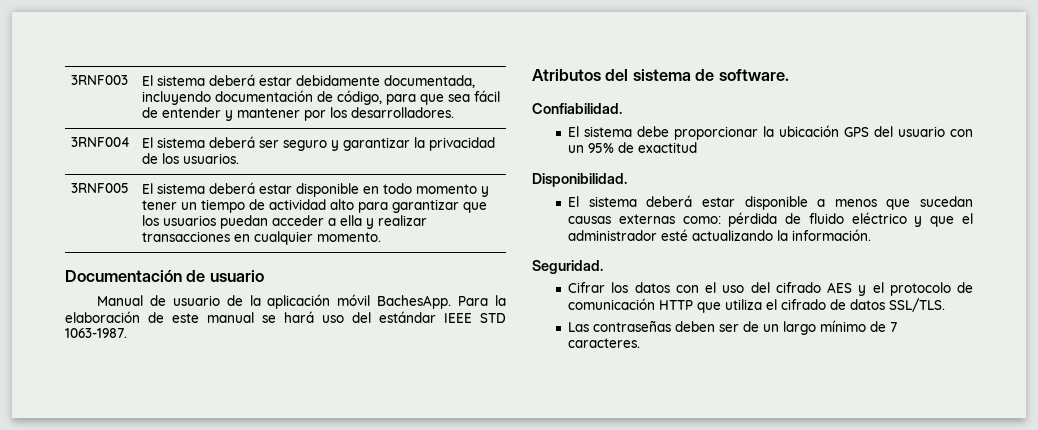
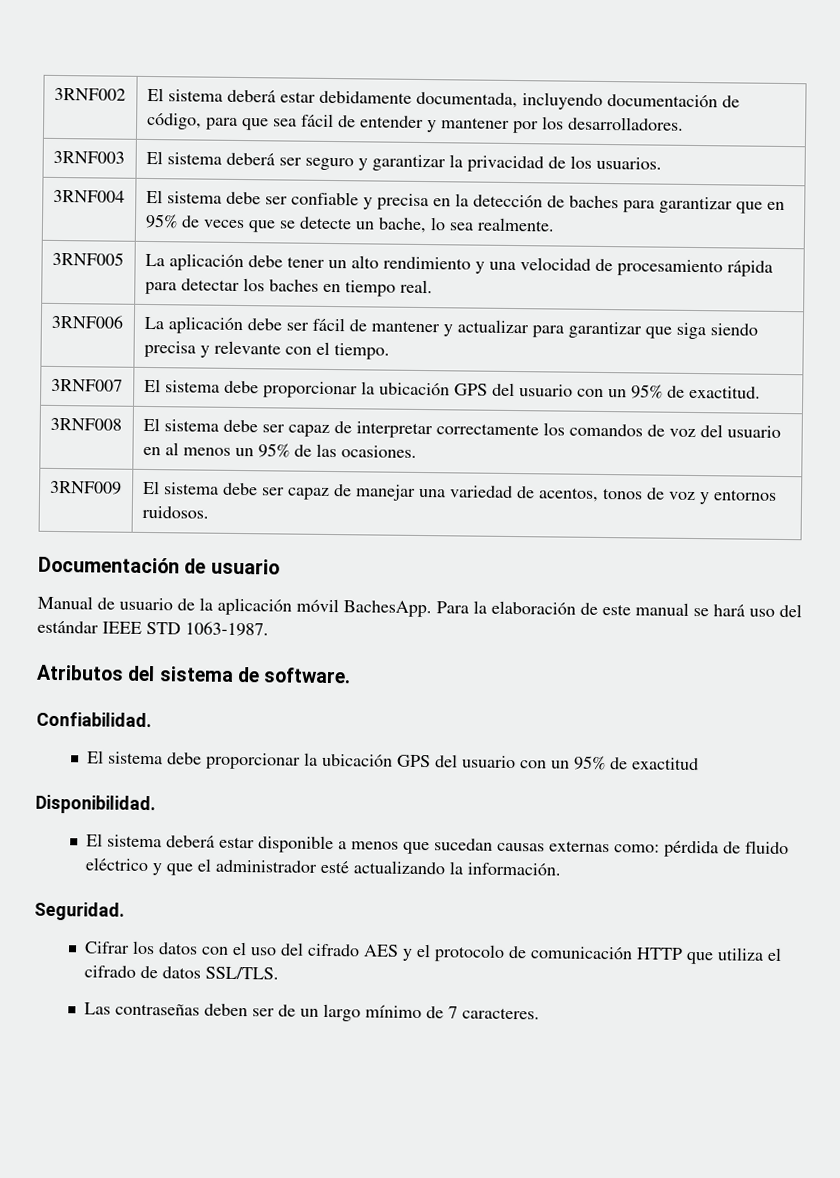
[70,75,128,85] 3RNF003 -> [53,87,126,101] 3RNF002
[70,137,130,147] 3RNF004 -> [52,150,125,164] 3RNF003
[70,183,129,193] [141,182,489,197] [141,199,487,213] [141,215,427,229] [141,231,381,245] 3RNF005 | El sistema deberá estar disponible en todo momento y tener un tiempo de actividad alto para garantizar que los usuarios puedan acceder a ella y realizar transacciones en cualquier momento. -> [52,189,125,203] [145,189,785,214] [144,213,555,234] [51,251,124,266] [144,253,773,277] [144,278,433,297] [50,314,123,329] [143,316,758,340] [143,340,390,360] [50,378,123,392] [143,378,761,399] [49,417,122,431] [142,417,781,439] [142,442,417,458] [49,480,122,495] [142,480,777,505] [141,505,209,519] 3RNF004 | El sistema debe ser confiable y precisa en la detección de baches para garantizar que en 95% de veces que se detecte un bache, lo sea realmente. // 3RNF005 | La aplicación debe tener un alto rendimiento y una velocidad de procesamiento rápida para detectar los baches en tiempo real. // 3RNF006 | La aplicación debe ser fácil de mantener y actualizar para garantizar que siga siendo precisa y relevante con el tiempo. // 3RNF007 | El sistema debe proporcionar la ubicación GPS del usuario con un 95% de exactitud. // 3RNF008 | El sistema debe ser capaz de interpretar correctamente los comandos de voz del usuario en al menos un 95% de las ocasiones. // 3RNF009 | El sistema debe ser capaz de manejar una variedad de acentos, tonos de voz y entornos ruidosos.

